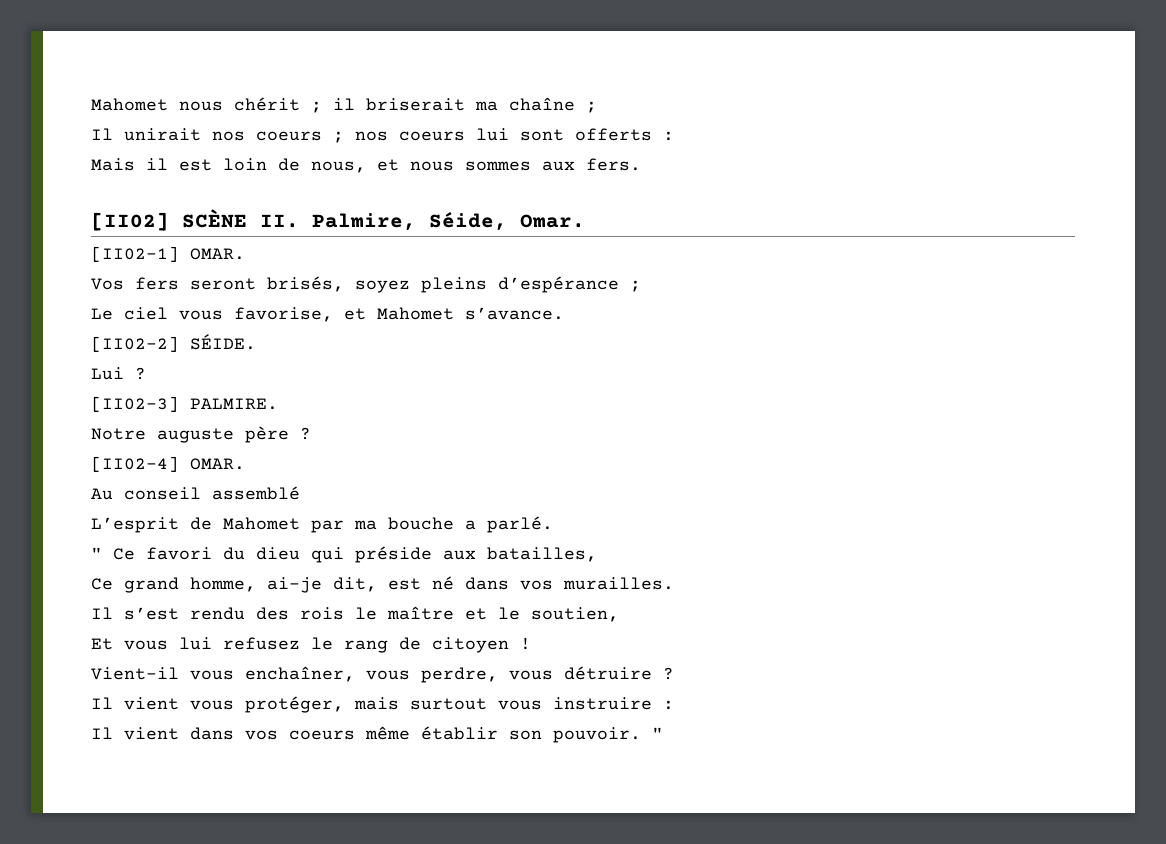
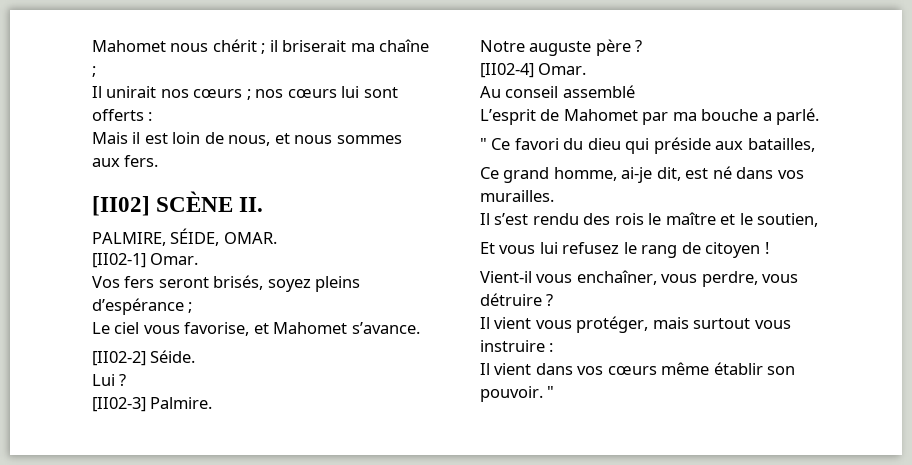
[256,131,322,141] coeurs -> [193,89,243,98] cœurs
[399,131,465,141] coeurs -> [287,89,337,98] cœurs
[312,212,585,231] Palmire, Séide, Omar. -> [92,228,277,246] // PALMIRE, SÉIDE, OMAR.
[190,248,245,260] OMAR. -> [150,253,199,265] Omar.
[190,334,256,350] SÉIDE. -> [150,350,196,363] Séide.
[190,398,278,410] PALMIRE. -> [150,397,213,409] Palmire.
[190,458,245,470] OMAR. -> [538,63,587,75] Omar.
[289,730,355,740] coeurs -> [607,366,657,375] cœurs

